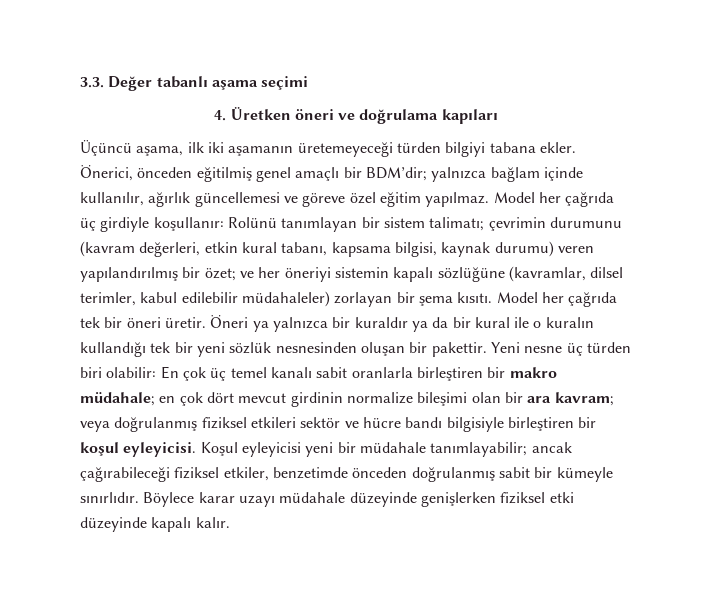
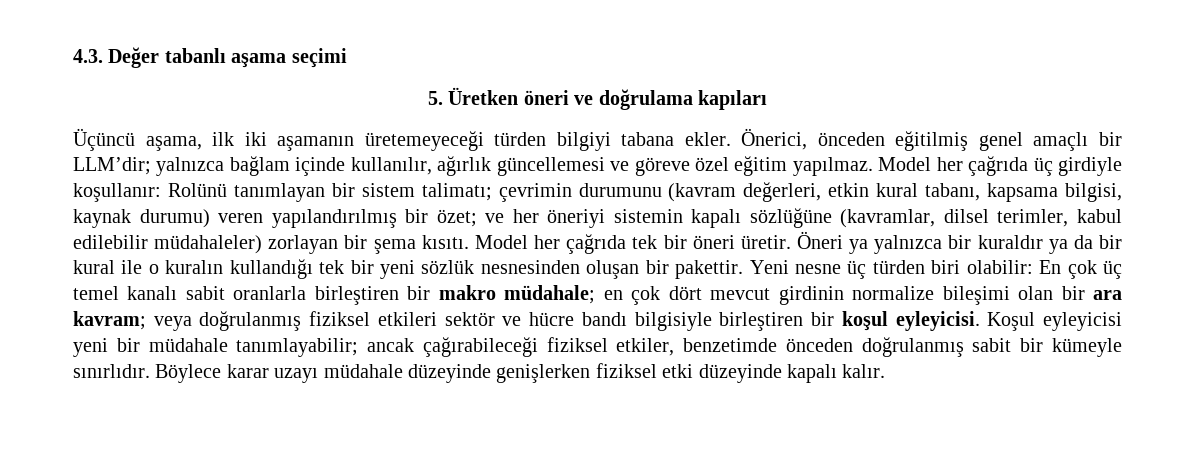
[80,77,104,88] 3.3. -> [73,49,103,63] 4.3.
[214,110,227,121] 4. -> [428,91,443,105] 5.
[365,167,427,181] BDM’dir; -> [73,157,151,175] LLM’dir;

